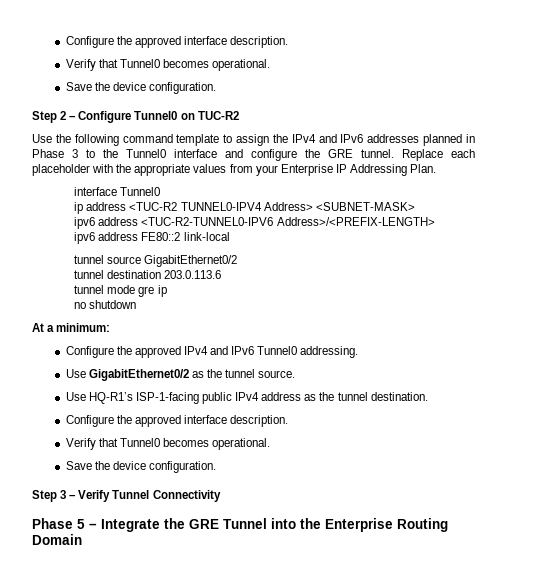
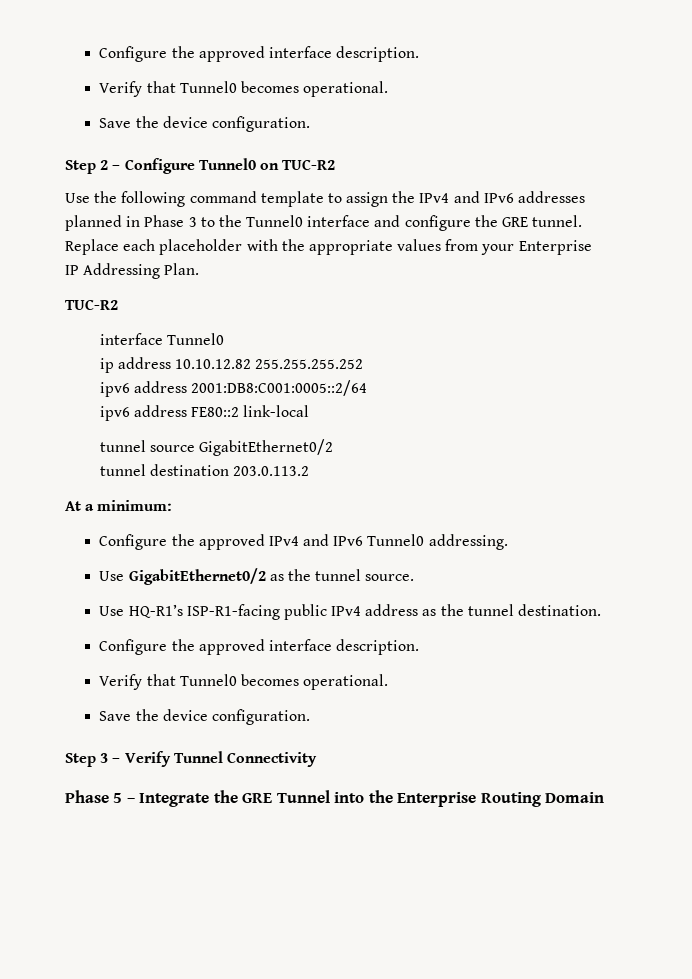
(437, 168) none -> [65,299,118,310] // TUC-R2
[129,202,415,211] [74,217,435,229] <TUC-R2 TUNNEL0-IPV4 Address> <SUBNET-MASK> // ipv6 address <TUC-R2-TUNNEL0-IPV6 Address>/<PREFIX-LENGTH> -> [174,359,364,369] [99,380,367,397] 10.10.12.82 255.255.255.252 // ipv6 address 2001:DB8:C001:0005::2/64
[164,270,222,279] [74,285,167,297] [74,300,137,309] 203.0.113.6 // tunnel mode gre ip // no shutdown -> [232,466,309,476] 203.0.113.2
[135,392,199,404] ISP-1-facing -> [186,604,280,620] ISP-R1-facing

